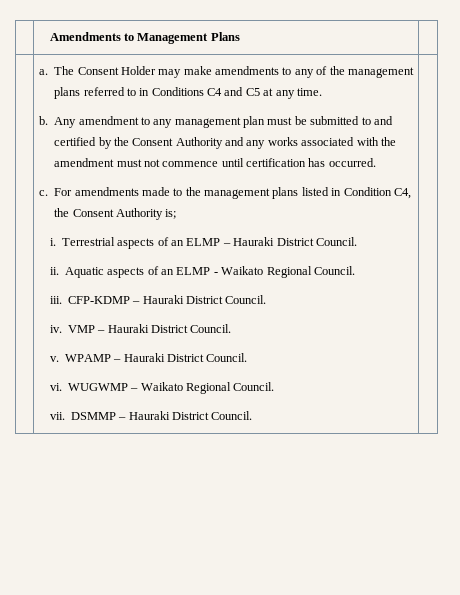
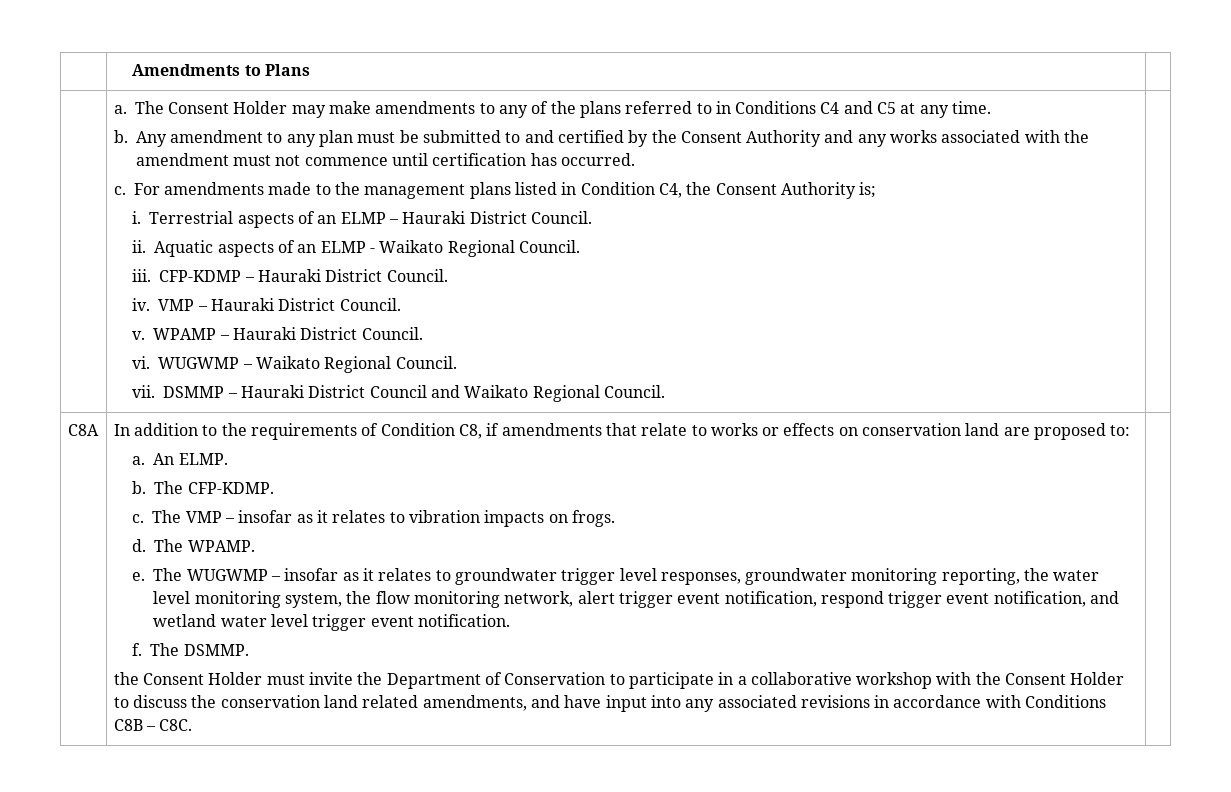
[137,33,209,44] Management -> (261, 70) none
[347,67,414,78] management -> (576, 107) none
[174,117,241,128] management -> (316, 140) none
[211,411,253,420] Council. -> [369,385,665,402] [67,424,99,436] [113,423,1131,440] [132,453,228,465] [132,481,274,494] [132,510,615,527] [132,539,255,552] [132,568,1100,585] [153,591,1120,608] [153,614,510,631] [132,643,249,656] [113,672,1125,689] [113,695,1107,712] [113,719,193,731] Council and Waikato Regional Council. | // C8A | In addition to the requirements of Condition C8, if amendments that relate to works or effects on conservation land are proposed to: // a. An ELMP. // b. The CFP-KDMP. // c. The VMP – insofar as it relates to vibration impacts on frogs. // d. The WPAMP. // e. The WUGWMP – insofar as it relates to groundwater trigger level responses, groundwater monitoring reporting, the water level monitoring system, the flow monitoring network, alert trigger event notification, respond trigger event notification, and wetland water level trigger event notification. // f. The DSMMP. // the Consent Holder must invite the Department of Conservation to participate in a collaborative workshop with the Consent Holder to discuss the conservation land related amendments, and have input into any associated revisions in accordance with Conditions C8B – C8C.

